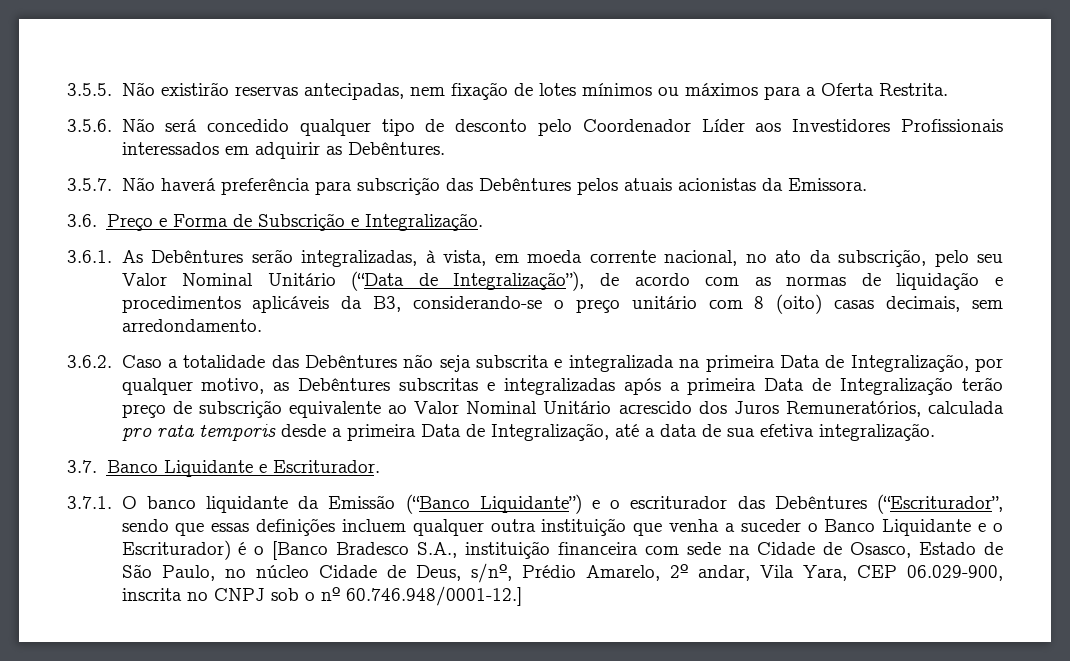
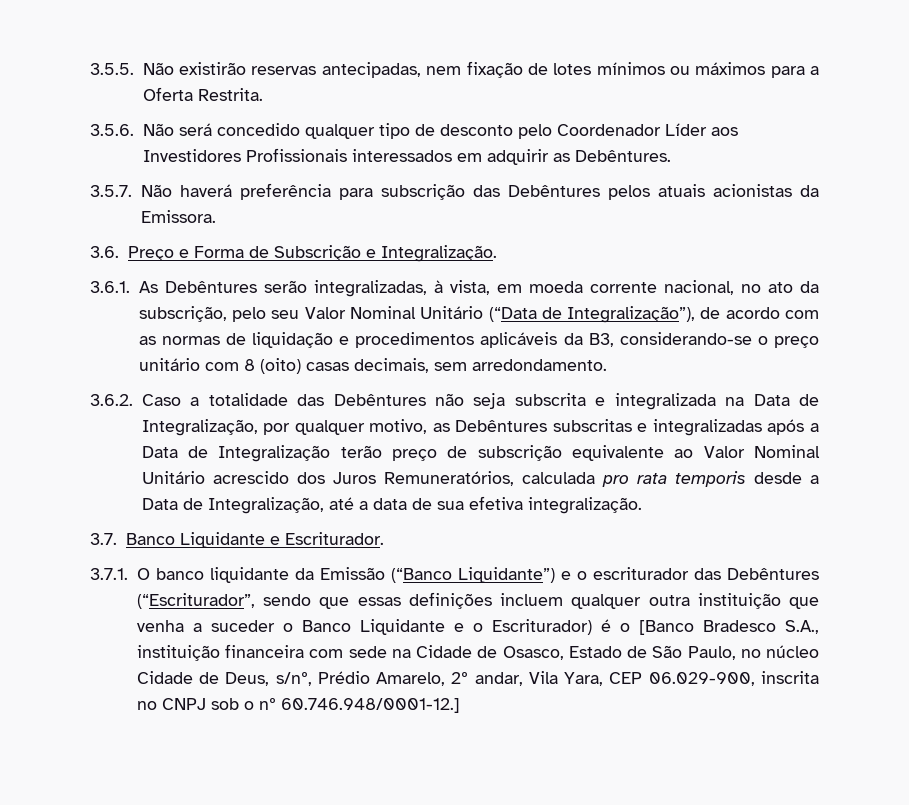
[705,355,775,372] primeira -> (745, 401) none
[687,378,757,395] primeira -> (819, 427) none
[346,424,416,441] primeira -> (819, 479) none

